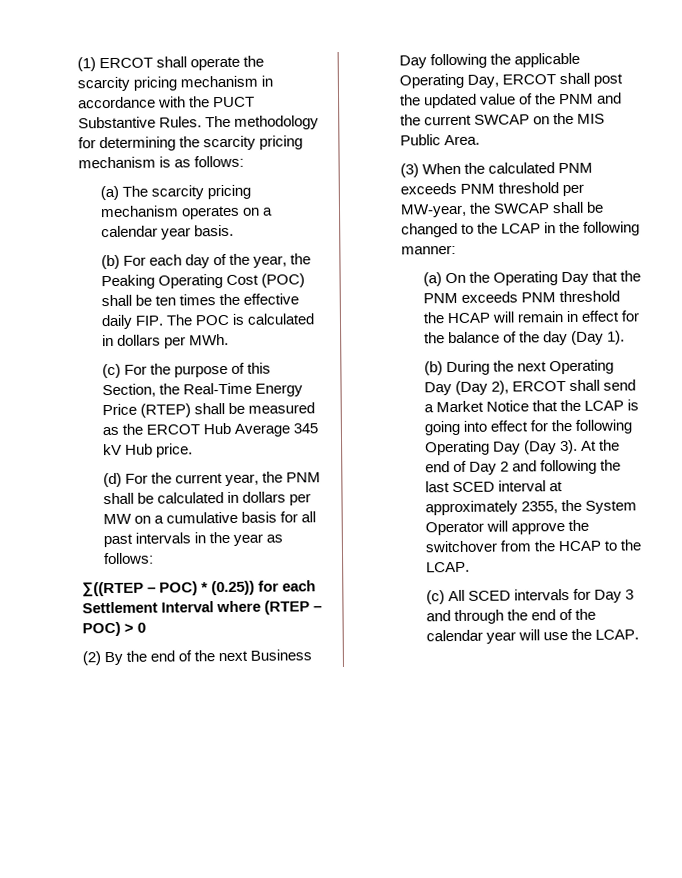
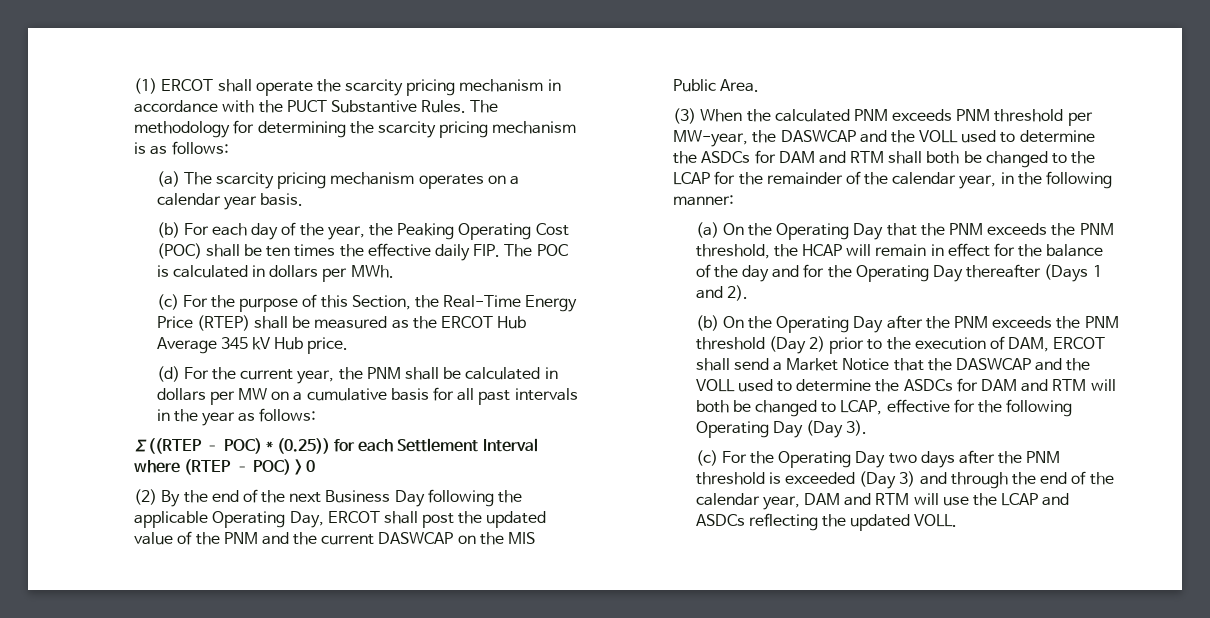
[474,114,531,125] SWCAP -> [378,532,454,544] DASWCAP
[493,201,585,214] SWCAP shall -> [780,130,1095,143] [673,150,960,164] DASWCAP and the VOLL used to determine the ASDCs for DAM and RTM shall both
(542, 228) none -> [714,171,997,189] for the remainder of the calendar year,
[520,290,621,303] PNM threshold -> [1051,223,1114,236] [695,244,770,259] the PNM threshold,
[571,330,626,345] [423,359,615,376] [423,380,509,396] (Day 1). // (b) During the next Operating Day (Day 2), -> [772,264,1102,282] [695,285,748,301] [695,315,1119,333] [695,336,1050,354] and for the Operating Day thereafter (Days 1 and 2). // (b) On the Operating Day after the PNM exceeds the PNM threshold (Day 2) prior to the execution of DAM,
[584,399,640,411] [423,420,528,436] LCAP is going into effect -> [956,358,1091,371] [695,378,1116,392] [695,399,950,417] DASWCAP and the VOLL used to determine the ASDCs for DAM and RTM will both be changed to LCAP, effective
[581,439,621,451] [424,459,622,475] [424,480,564,493] [424,499,638,516] [424,519,590,536] [424,539,642,553] [425,561,470,573] [425,588,635,605] At the end of Day 2 and following the last SCED interval at approximately 2355, the System Operator will approve the switchover from the HCAP to the LCAP. // (c) All SCED intervals for Day 3 -> [695,450,1061,468] [695,471,916,489] // (c) For the Operating Day two days after the PNM threshold is exceeded (Day 3)
[485,628,640,644] year will use the LCAP. -> [762,493,1070,510] [695,513,958,531] year, DAM and RTM will use the LCAP and ASDCs reflecting the updated VOLL.

